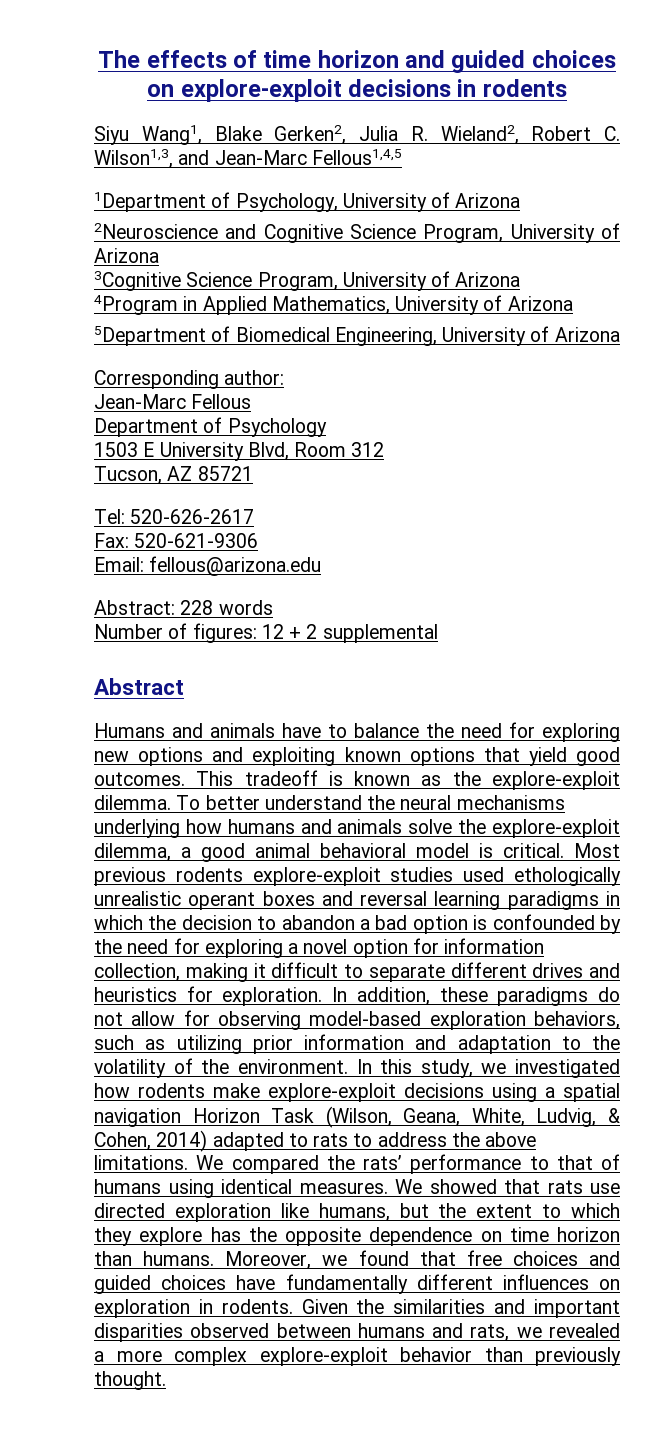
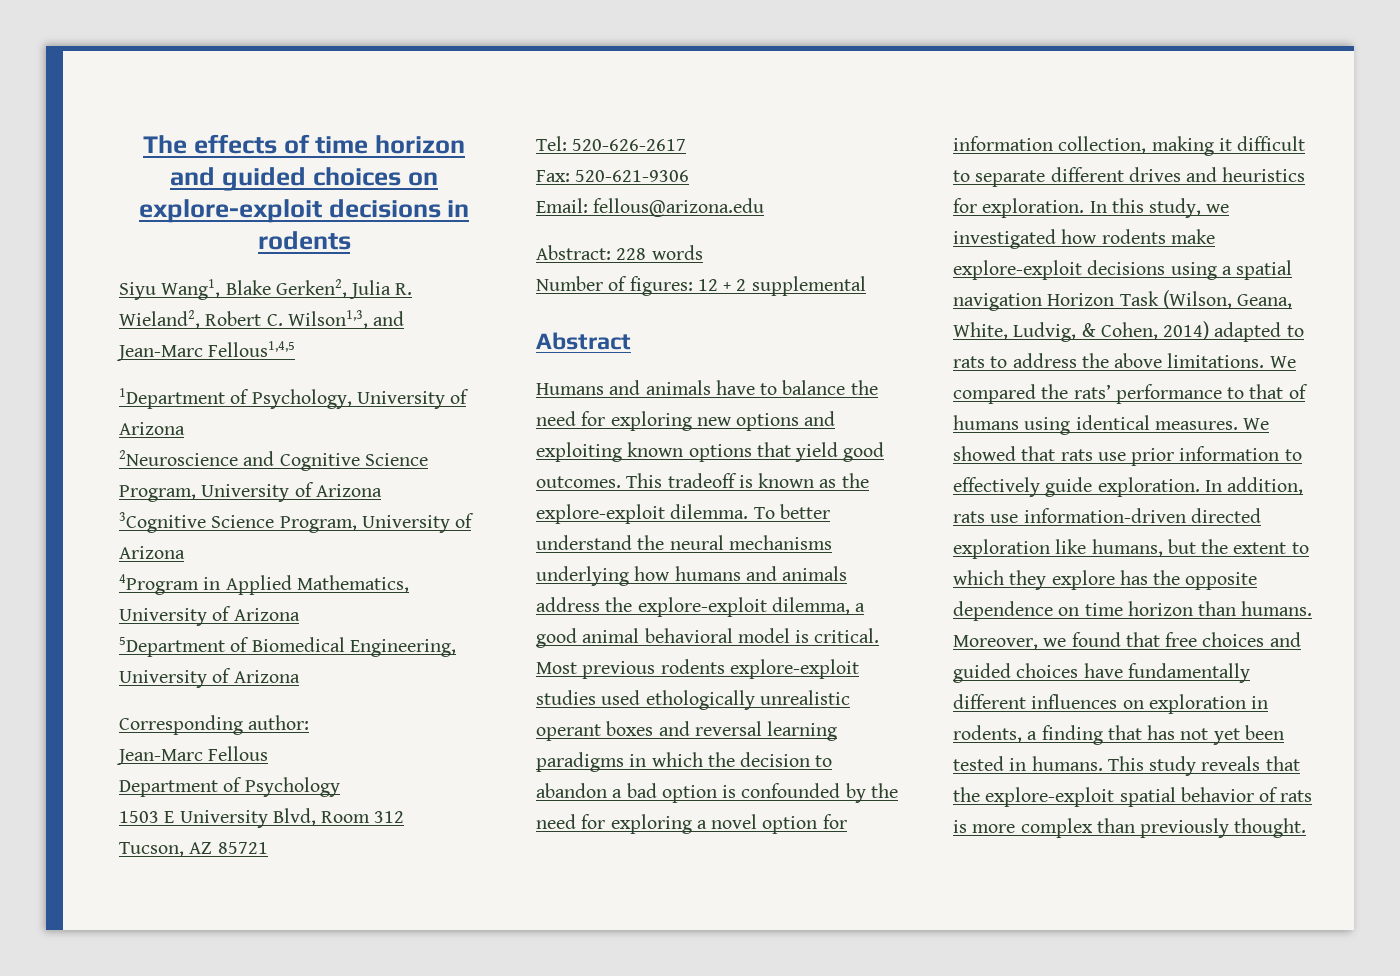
[408,819,453,834] solve -> [536,597,600,612] address
[356,987,620,1006] [94,1010,620,1030] [94,1034,620,1054] [94,1058,372,1078] addition, these paradigms do not allow for observing model-based exploration behaviors, such as utilizing prior information and adaptation to the volatility of the environment. In -> (1107, 207) none
(620, 1188) none -> [1131,446,1302,466] [953,477,1304,497] [953,508,1186,523] prior information to effectively guide exploration. In addition, rats use information-driven
[221,1299,620,1318] [94,1323,620,1342] [94,1347,472,1366] rodents. Given the similarities and important disparities observed between humans and rats, we revealed a more complex explore-exploit behavior -> [953,725,1284,745] [953,756,1300,776] [953,787,1313,807] [953,818,1093,838] rodents, a finding that has not yet been tested in humans. This study reveals that the explore-exploit spatial behavior of rats is more complex

